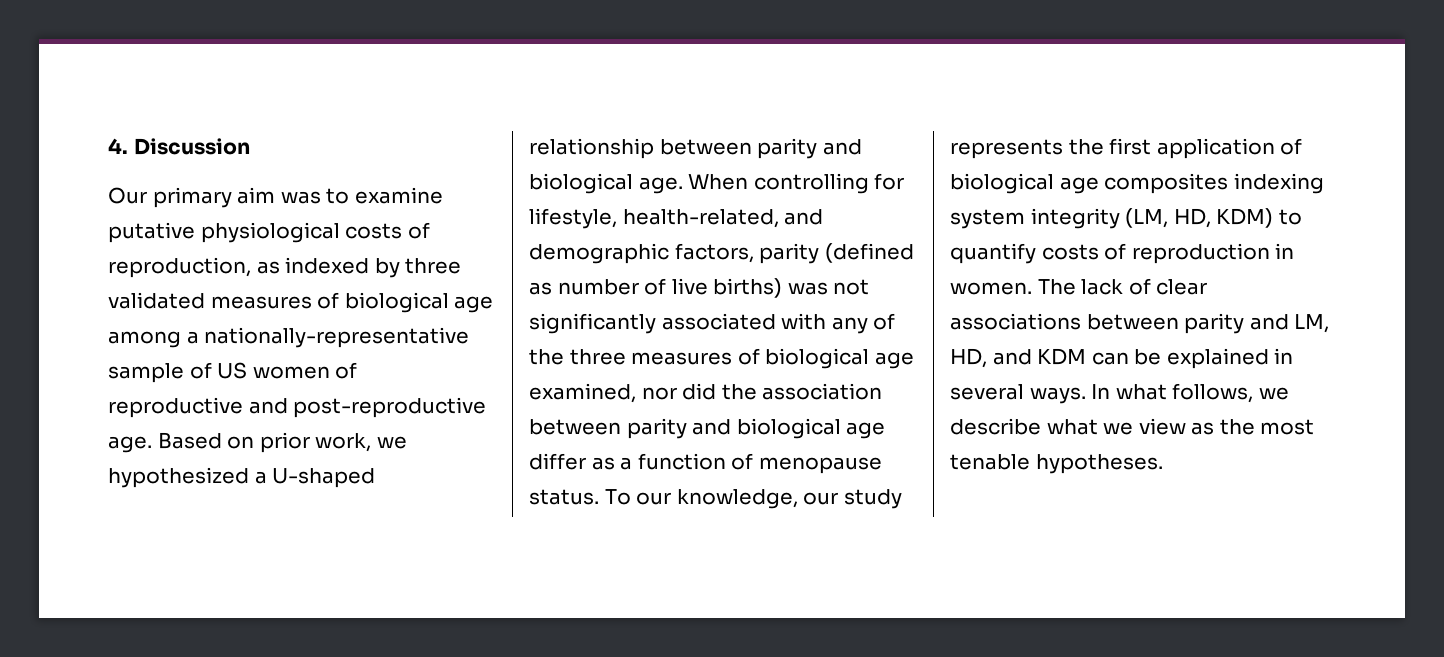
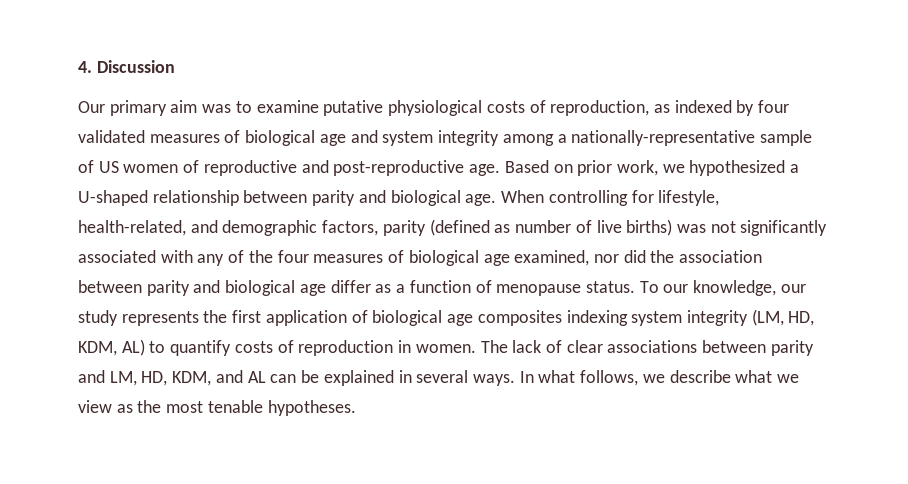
[405,258,462,274] three -> [758,100,790,113] four
(494, 304) none -> [350,130,500,146] and system integrity
[569,349,626,365] three -> [277,250,309,263] four
[1216,208,1274,228] KDM) -> [78,339,145,356] KDM, AL)
[992,348,1087,365] and KDM -> [172,370,266,386] KDM, and AL

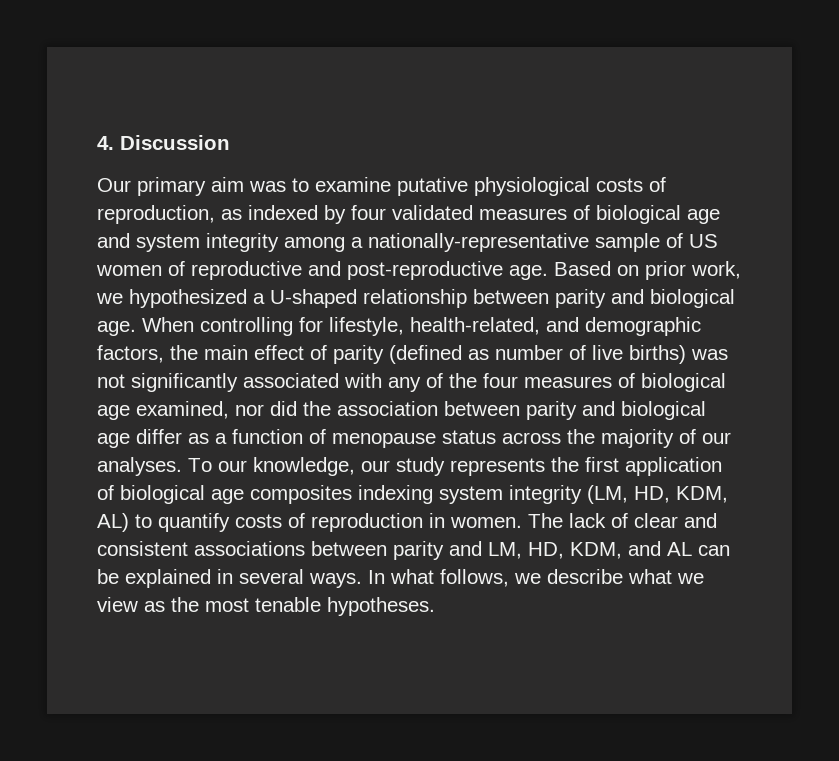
(379, 228) none -> [170,345,327,360] the main effect of
[585,281,635,293] status. -> [442,429,731,448] [97,457,182,476] status across the majority of our analyses.
(603, 346) none -> [684,513,717,528] [97,541,188,556] and consistent

